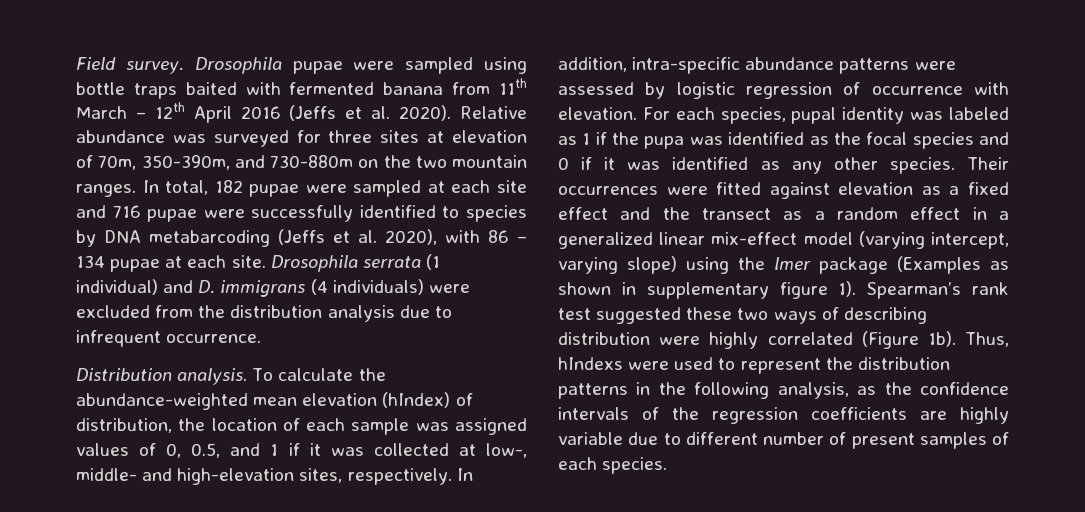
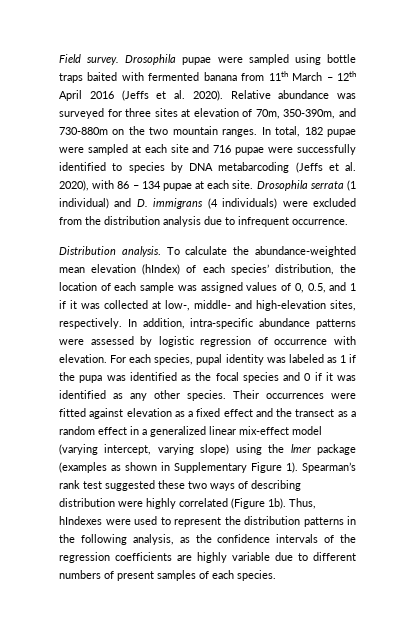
(473, 399) none -> [202,264,269,275] each species’
[897,256,981,274] (Examples -> [59,462,107,473] (examples
[646,282,828,299] supplementary figure -> [174,462,282,473] Supplementary Figure
[558,357,623,370] hIndexs -> [59,516,102,525] hIndexes
[763,432,824,445] number -> [59,570,101,579] numbers

